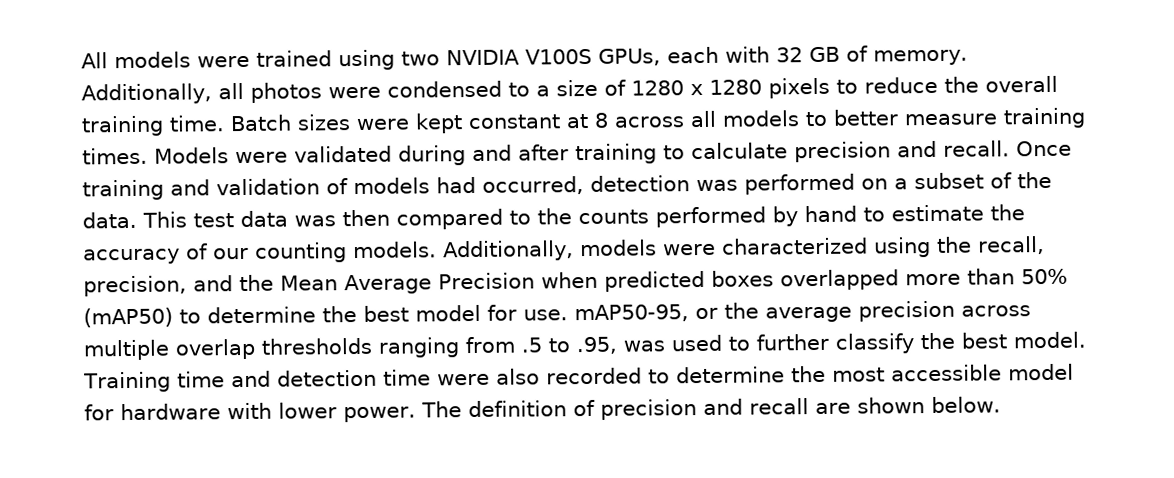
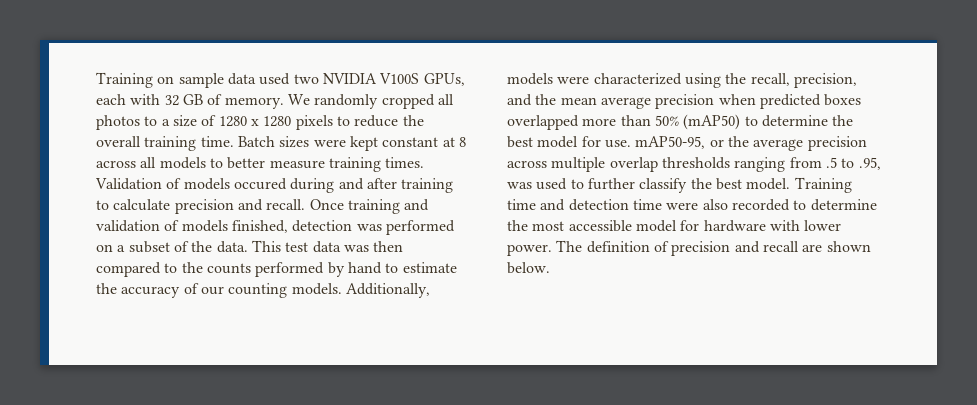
[81,49,395,71] All models were trained using -> [96,72,291,88] Training on sample data used
[81,80,502,105] Additionally, all photos were condensed -> [287,94,454,109] [96,115,140,130] We randomly cropped all photos
[154,145,392,164] Models were validated -> [95,178,287,190] Validation of models occured
[436,176,584,195] had occurred, -> [231,220,288,233] finished,
[280,272,535,295] Mean Average Precision -> [560,94,715,109] mean average precision

